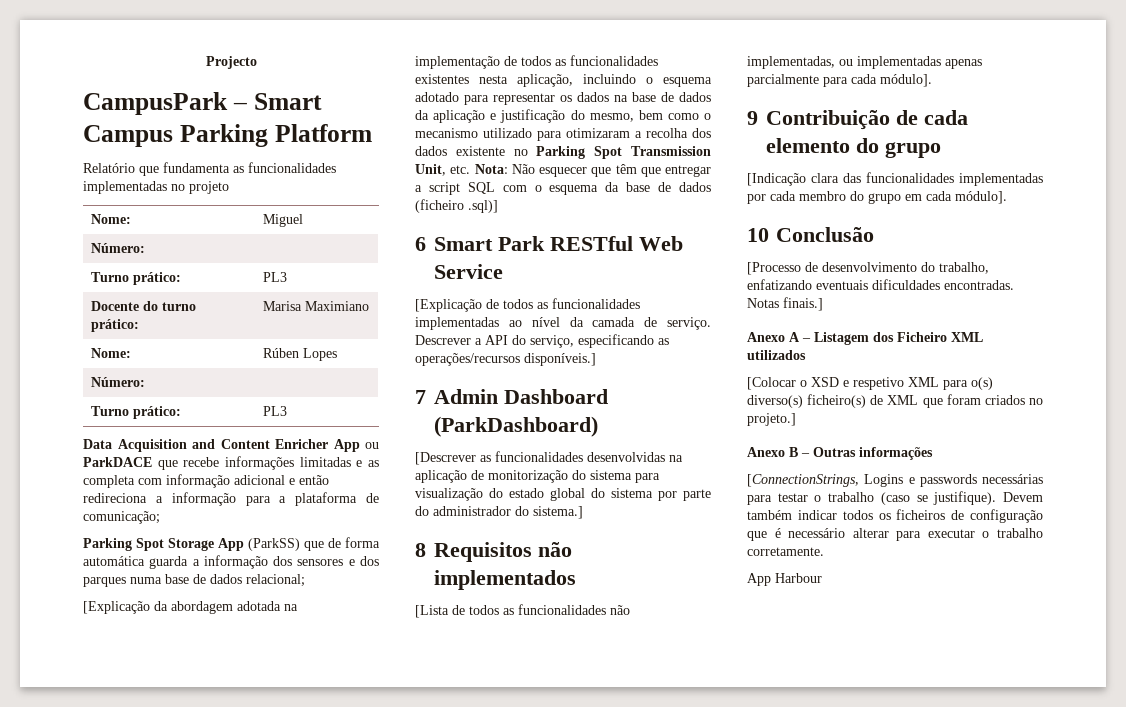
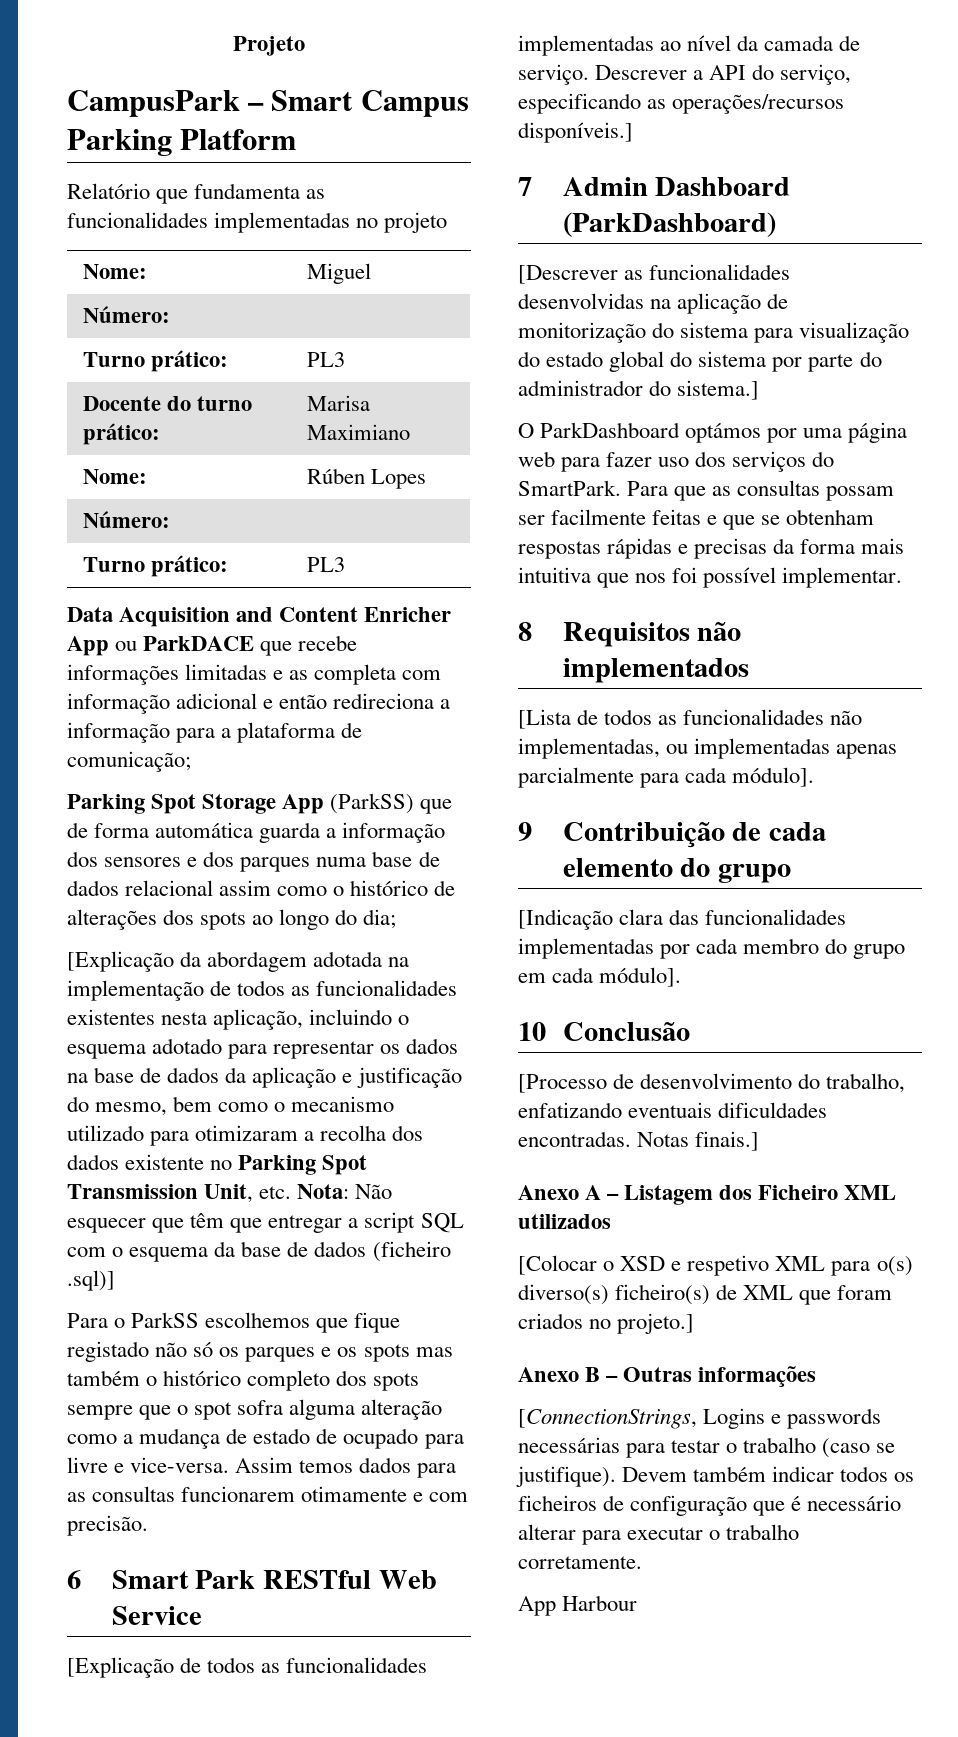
[205,56,257,69] Projecto -> [233,36,305,56] Projeto
[246,574,305,587] relacional; -> [125,880,456,896] [67,909,397,930] relacional assim como o histórico de alterações dos spots ao longo do dia;
(498, 206) none -> [67,1312,401,1333] [67,1341,453,1362] [67,1370,420,1391] [67,1399,443,1420] [67,1428,464,1449] [67,1457,457,1478] [67,1486,469,1502] [67,1515,148,1536] // Para o ParkSS escolhemos que fique registado não só os parques e os spots mas também o histórico completo dos spots sempre que o spot sofra alguma alteração como a mudança de estado de ocupado para livre e vice-versa. Assim temos dados para as consultas funcionarem otimamente e com precisão.
(583, 512) none -> [518,422,908,443] [518,451,835,472] [518,480,895,501] [518,509,875,530] [518,538,905,559] [518,567,903,588] // O ParkDashboard optámos por uma página web para fazer uso dos serviços do SmartPark. Para que as consultas possam ser facilmente feitas e que se obtenham respostas rápidas e precisas da forma mais intuitiva que nos foi possível implementar.

